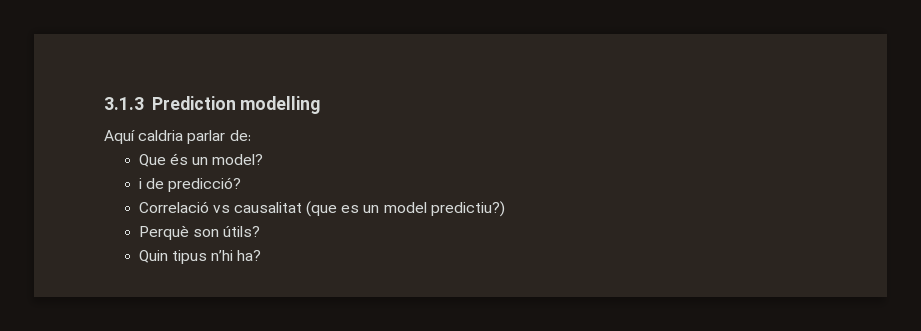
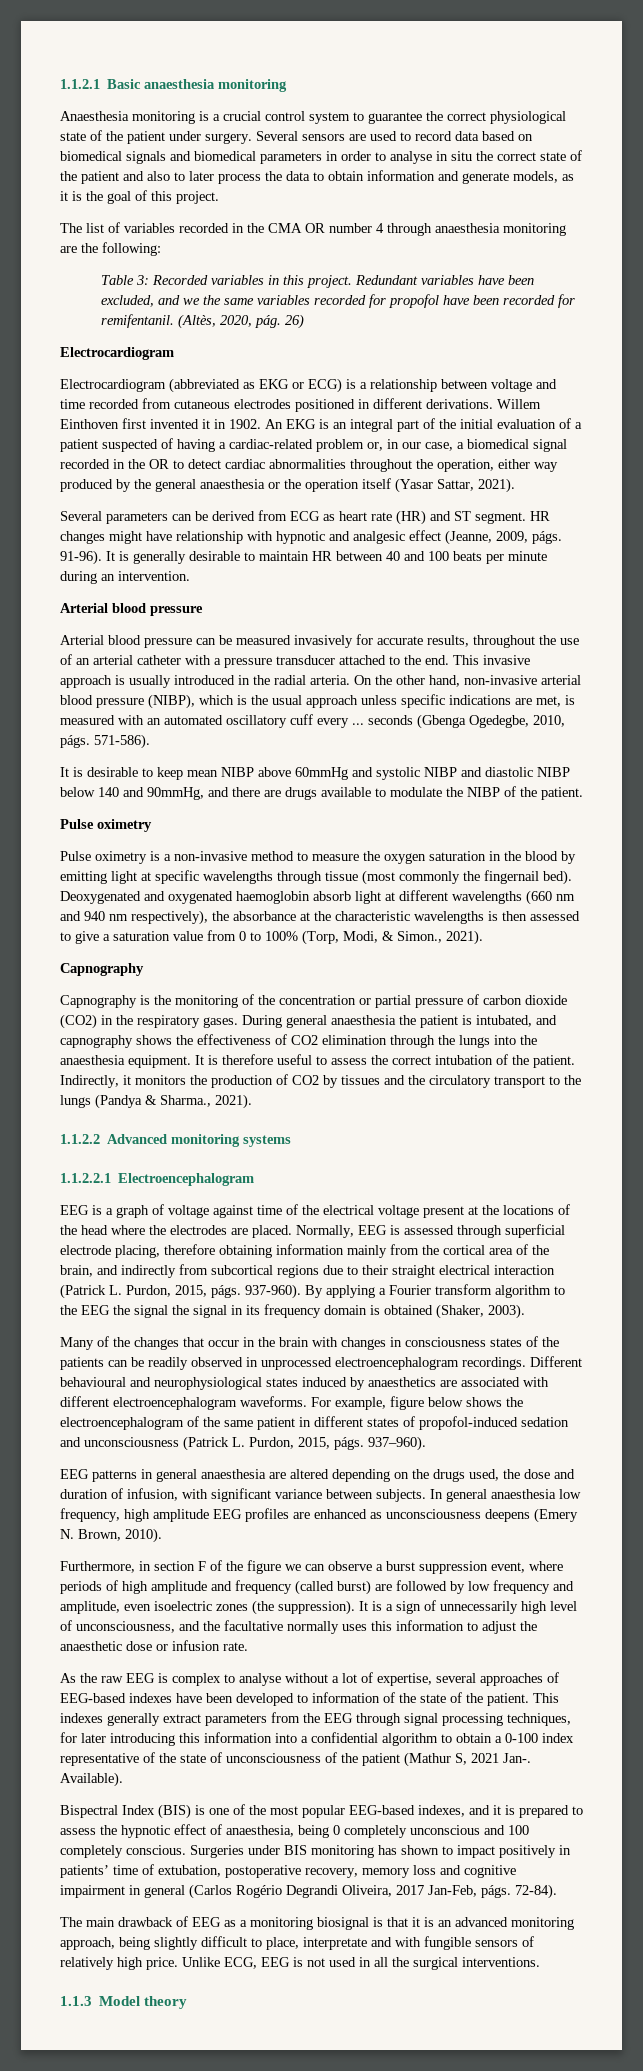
[104,96,321,114] [104,130,251,144] [138,153,264,167] [138,177,241,192] [138,201,505,217] [138,225,260,240] [138,250,262,264] 3.1.3 Prediction modelling // Aquí caldria parlar de: // Que és un model? // i de predicció? // Correlació vs causalitat (que es un model predictiu?) // Perquè son útils? // Quin tipus n’hi ha? -> [60,79,288,92] [60,111,566,124] [60,130,533,144] [60,150,582,164] [60,170,574,184] [60,190,219,204] [60,222,566,236] [60,242,161,256] [101,275,535,288] [101,294,576,308] [101,314,305,329] [60,347,174,360] [60,378,557,393] [60,398,541,412] [60,418,582,432] [60,438,567,452] [60,459,558,472] [60,478,515,493] [60,510,550,525] [60,530,562,545] [60,550,547,565] [60,571,190,584] [60,603,203,616] [60,634,579,648] [60,654,530,668] [60,675,581,688] [60,694,575,709] [60,714,565,729] [60,734,150,749] [60,767,570,780] [60,786,583,800] [60,819,152,832] [60,851,576,864] [60,870,572,885] [60,890,575,905] [60,910,580,925] [60,930,483,945] [60,963,144,976] [60,994,567,1008] [60,1014,557,1029] [60,1034,537,1048] [60,1054,575,1068] [60,1074,581,1088] [60,1094,252,1109] [60,1134,292,1147] [60,1173,255,1186] [60,1204,570,1218] [60,1224,565,1238] [60,1244,549,1258] [60,1264,555,1278] [60,1284,565,1299] [60,1304,525,1319] [60,1336,559,1350] [60,1356,582,1370] [60,1377,549,1390] [60,1396,523,1410] [60,1416,569,1430] [60,1436,426,1451] [60,1469,575,1482] [60,1488,581,1502] [60,1508,578,1523] [60,1528,162,1543] [60,1560,563,1574] [60,1580,574,1595] [60,1600,577,1615] [60,1620,537,1634] [60,1640,248,1651] [60,1672,559,1686] [60,1692,559,1706] [60,1712,571,1726] [60,1732,574,1746] [60,1752,531,1767] [60,1772,123,1787] [60,1804,583,1819] [60,1824,529,1838] [60,1845,571,1858] [60,1864,516,1878] [60,1884,557,1899] [60,1916,574,1930] [60,1936,534,1950] [60,1957,540,1970] [60,1996,188,2009] 1.1.2.1 Basic anaesthesia monitoring // Anaesthesia monitoring is a crucial control system to guarantee the correct physiological state of the patient under surgery. Several sensors are used to record data based on biomedical signals and biomedical parameters in order to analyse in situ the correct state of the patient and also to later process the data to obtain information and generate models, as it is the goal of this project. // The list of variables recorded in the CMA OR number 4 through anaesthesia monitoring are the following: // Table 3: Recorded variables in this project. Redundant variables have been excluded, and we the same variables recorded for propofol have been recorded for remifentanil. (Altès, 2020, pág. 26) // Electrocardiogram // Electrocardiogram (abbreviated as EKG or ECG) is a relationship between voltage and time recorded from cutaneous electrodes positioned in different derivations. Willem Einthoven first invented it in 1902. An EKG is an integral part of the initial evaluation of a patient suspected of having a cardiac-related problem or, in our case, a biomedical signal recorded in the OR to detect cardiac abnormalities throughout the operation, either way produced by the general anaesthesia or the operation itself (Yasar Sattar, 2021). // Several parameters can be derived from ECG as heart rate (HR) and ST segment. HR changes might have relationship with hypnotic and analgesic effect (Jeanne, 2009, págs. 91-96). It is generally desirable to maintain HR between 40 and 100 beats per minute during an intervention. // Arterial blood pressure // Arterial blood pressure can be measured invasively for accurate results, throughout the use of an arterial catheter with a pressure transducer attached to the end. This invasive approach is usually introduced in the radial arteria. On the other hand, non-invasive arterial blood pressure (NIBP), which is the usual approach unless specific indications are met, is measured with an automated oscillatory cuff every ... seconds (Gbenga Ogedegbe, 2010, págs. 571-586). // It is desirable to keep mean NIBP above 60mmHg and systolic NIBP and diastolic NIBP below 140 and 90mmHg, and there are drugs available to modulate the NIBP of the patient. // Pulse oximetry // Pulse oximetry is a non-invasive method to measure the oxygen saturation in the blood by emitting light at specific wavelengths through tissue (most commonly the fingernail bed). Deoxygenated and oxygenated haemoglobin absorb light at different wavelengths (660 nm and 940 nm respectively), the absorbance at the characteristic wavelengths is then assessed to give a saturation value from 0 to 100% (Torp, Modi, & Simon., 2021). // Capnography // Capnography is the monitoring of the concentration or partial pressure of carbon dioxide (CO2) in the respiratory gases. During general anaesthesia the patient is intubated, and capnography shows the effectiveness of CO2 elimination through the lungs into the anaesthesia equipment. It is therefore useful to assess the correct intubation of the patient. Indirectly, it monitors the production of CO2 by tissues and the circulatory transport to the lungs (Pandya & Sharma., 2021). // 1.1.2.2 Advanced monitoring systems // 1.1.2.2.1 Electroencephalogram // EEG is a graph of voltage against time of the electrical voltage present at the locations of the head where the electrodes are placed. Normally, EEG is assessed through superficial electrode placing, therefore obtaining information mainly from the cortical area of the brain, and indirectly from subcortical regions due to their straight electrical interaction (Patrick L. Purdon, 2015, págs. 937-960). By applying a Fourier transform algorithm to the EEG the signal the signal in its frequency domain is obtained (Shaker, 2003). // Many of the changes that occur in the brain with changes in consciousness states of the patients can be readily observed in unprocessed electroencephalogram recordings. Different behavioural and neurophysiological states induced by anaesthetics are associated with different electroencephalogram waveforms. For example, figure below shows the electroencephalogram of the same patient in different states of propofol-induced sedation and unconsciousness (Patrick L. Purdon, 2015, págs. 937–960). // EEG patterns in general anaesthesia are altered depending on the drugs used, the dose and duration of infusion, with significant variance between subjects. In general anaesthesia low frequency, high amplitude EEG profiles are enhanced as unconsciousness deepens (Emery N. Brown, 2010). // Furthermore, in section F of the figure we can observe a burst suppression event, where periods of high amplitude and frequency (called burst) are followed by low frequency and amplitude, even isoelectric zones (the suppression). It is a sign of unnecessarily high level of unconsciousness, and the facultative normally uses this information to adjust the anaesthetic dose or infusion rate. // As the raw EEG is complex to analyse without a lot of expertise, several approaches of EEG-based indexes have been developed to information of the state of the patient. This indexes generally extract parameters from the EEG through signal processing techniques, for later introducing this information into a confidential algorithm to obtain a 0-100 index representative of the state of unconsciousness of the patient (Mathur S, 2021 Jan-. Available). // Bispectral Index (BIS) is one of the most popular EEG-based indexes, and it is prepared to assess the hypnotic effect of anaesthesia, being 0 completely unconscious and 100 completely conscious. Surgeries under BIS monitoring has shown to impact positively in patients’ time of extubation, postoperative recovery, memory loss and cognitive impairment in general (Carlos Rogério Degrandi Oliveira, 2017 Jan-Feb, págs. 72-84). // The main drawback of EEG as a monitoring biosignal is that it is an advanced monitoring approach, being slightly difficult to place, interpretate and with fungible sensors of relatively high price. Unlike ECG, EEG is not used in all the surgical interventions. // 1.1.3 Model theory

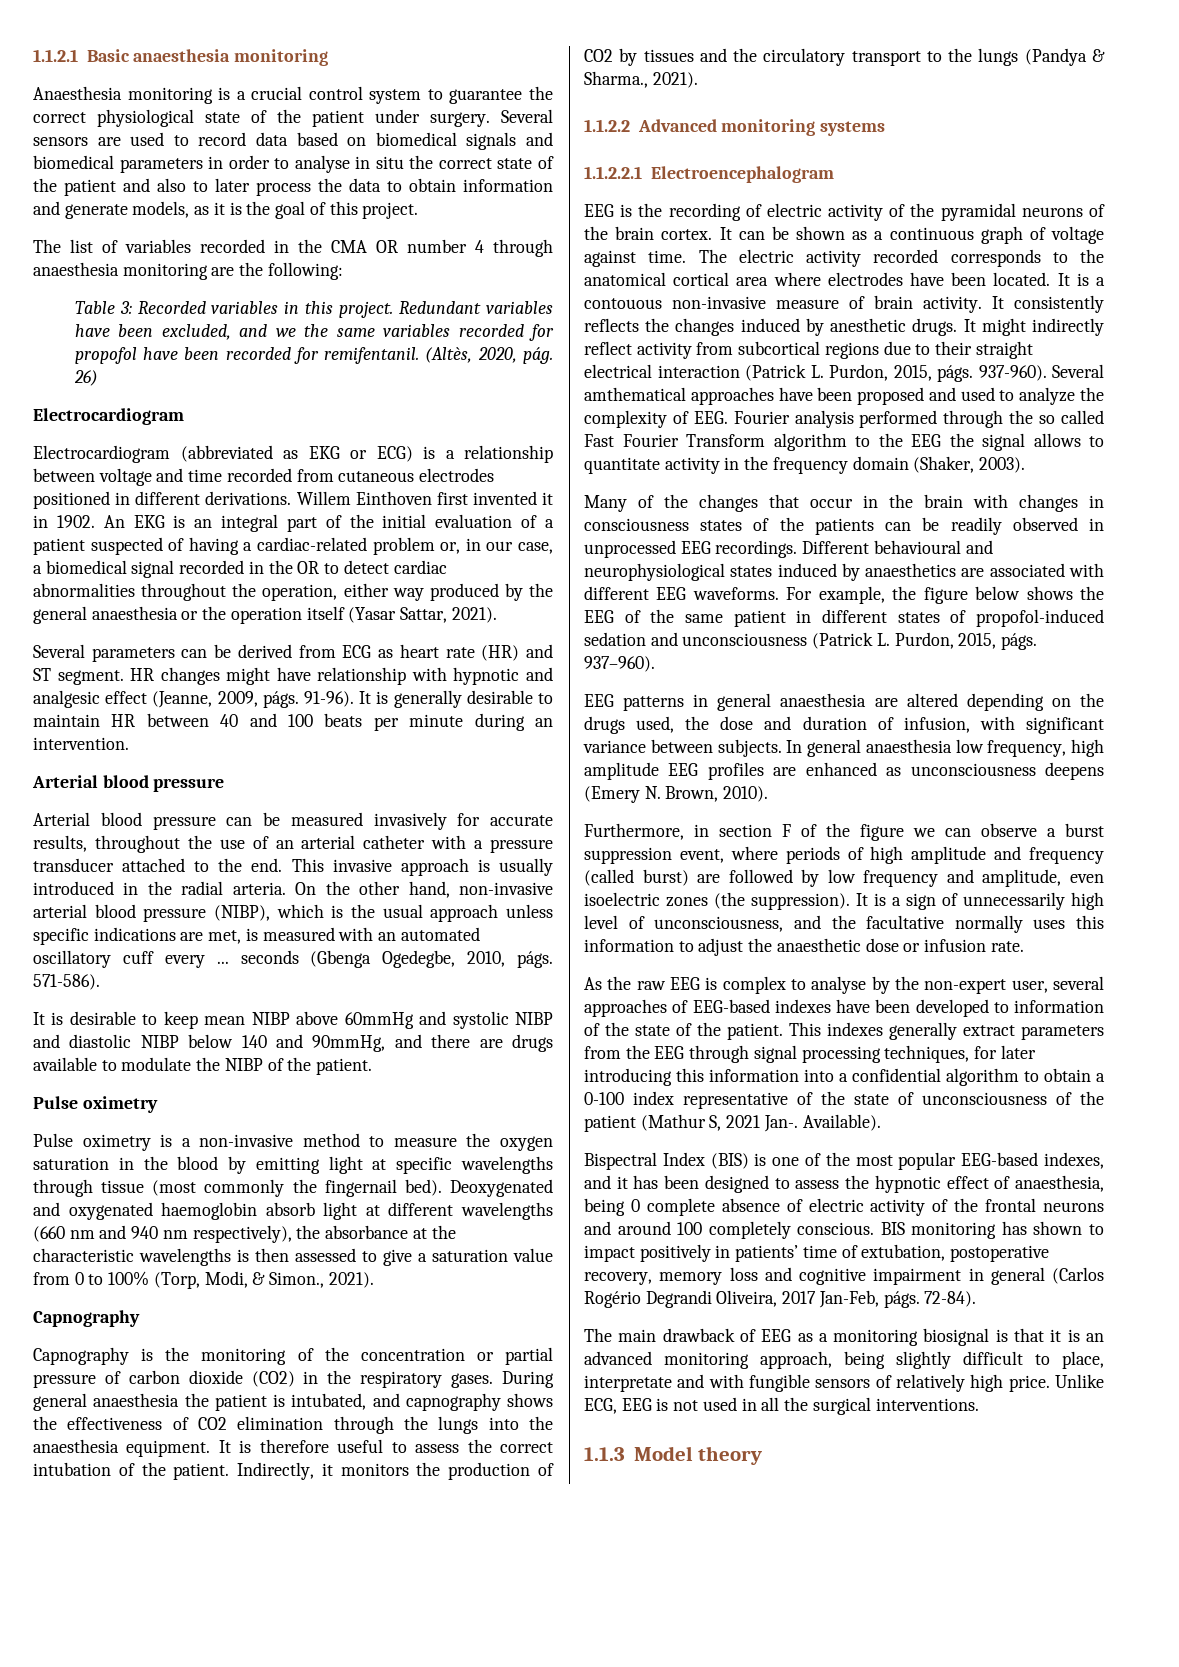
[106,1204,570,1218] [60,1224,565,1238] [60,1244,549,1258] [60,1265,176,1278] a graph of voltage against time of the electrical voltage present at the locations of the head where the electrodes are placed. Normally, EEG is assessed through superficial electrode placing, therefore obtaining information mainly from the cortical area of the brain, and indirectly -> [638,203,1105,221] [584,226,1104,244] [584,249,1104,267] [584,272,1105,286] [584,295,1104,313] [584,318,1104,336] [584,341,692,359] the recording of electric activity of the pyramidal neurons of the brain cortex. It can be shown as a continuous graph of voltage against time. The electric activity recorded corresponds to the anatomical cortical area where electrodes have been located. It is a contouous non-invasive measure of brain activity. It consistently reflects the changes induced by anesthetic drugs. It might indirectly reflect activity
[305,1284,492,1298] By applying a Fourier transform -> [1052,364,1104,378] [584,387,1104,405] [584,410,1104,428] [584,434,765,447] Several amthematical approaches have been proposed and used to analyze the complexity of EEG. Fourier analysis performed through the so called Fast Fourier Transform
[172,1304,433,1318] the signal in its frequency domain is obtained -> [1033,433,1104,447] [584,456,909,474] allows to quantitate activity in the frequency domain
[335,1357,459,1370] electroencephalogram -> [680,541,711,554] EEG
[113,1397,237,1410] electroencephalogram -> [656,587,687,600] EEG
(386, 1403) none -> [892,586,917,600] the
[60,1417,184,1430] electroencephalogram -> [584,610,614,623] EEG
[285,1672,432,1686] without a lot of expertise, -> [871,976,1048,994] by the non-expert user,
[505,1805,569,1818] is prepared -> [633,1175,769,1193] has been designed
[344,1825,505,1838] completely unconscious and -> [646,1198,1104,1216] [584,1221,671,1235] complete absence of electric activity of the frontal neurons and around
[190,1845,280,1858] Surgeries under -> (875, 1228) none

